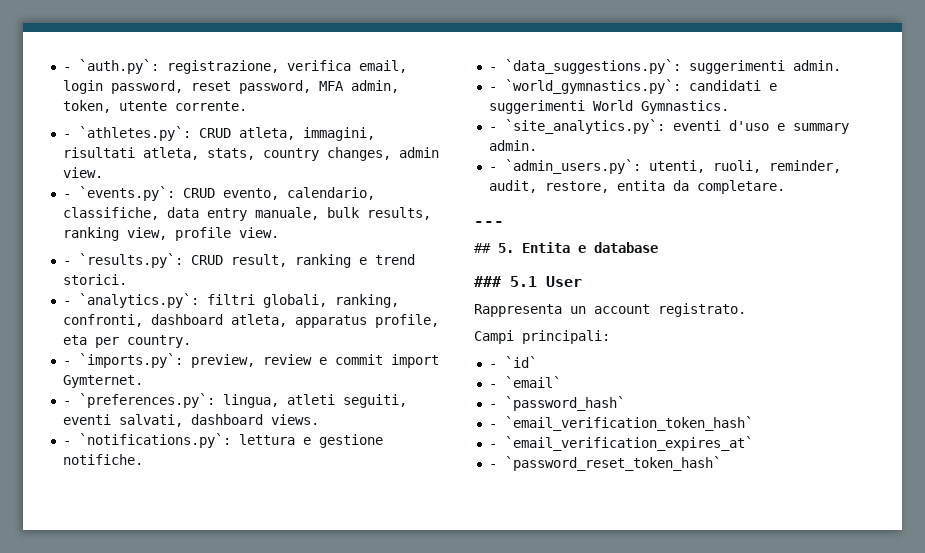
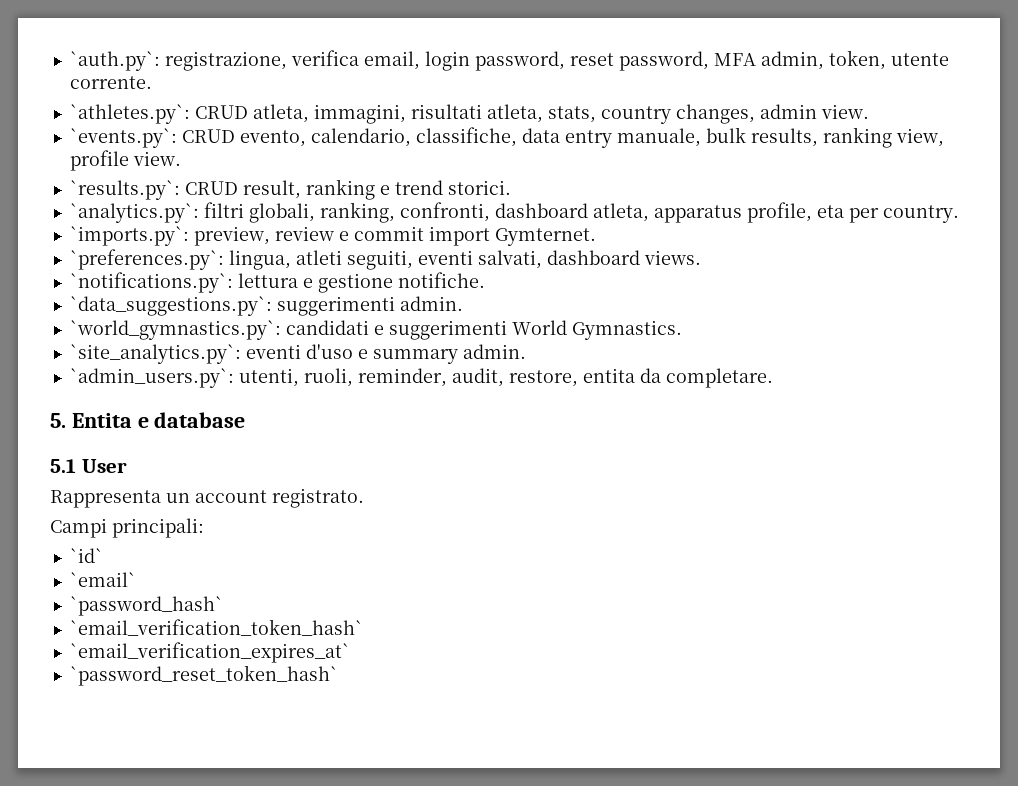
[62,67,71,71] - -> (69, 61) none
[62,134,71,138] - -> (152, 82) none
[62,194,71,198] - -> (869, 111) none
[62,261,71,265] - -> (181, 158) none
[62,301,71,305] - -> (511, 187) none
[62,361,71,365] - -> (959, 214) none
[62,401,71,405] - -> (596, 237) none
[62,441,71,445] - -> (701, 257) none
[488,67,497,71] - -> (485, 280) none
[488,87,497,91] - -> (463, 303) none
[488,127,497,131] - -> (682, 330) none
[488,167,497,171] - -> (526, 351) none
[474,221,504,226] [474,243,491,253] --- // ## -> (773, 378) none
[474,276,501,287] ### -> (246, 420) none
[488,364,497,368] - -> (204, 528) none
[488,384,497,388] - -> (103, 555) none
[488,404,497,408] - -> (136, 579) none
[488,424,497,428] - -> (223, 606) none
[488,444,497,448] - -> (363, 627) none
[488,464,497,468] - -> (350, 652) none

